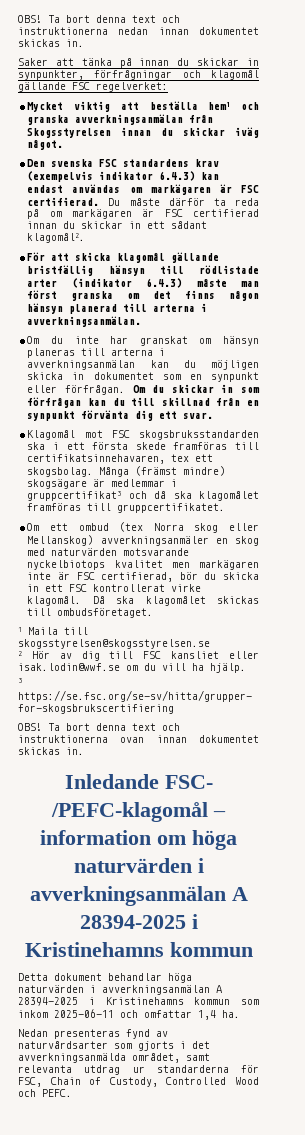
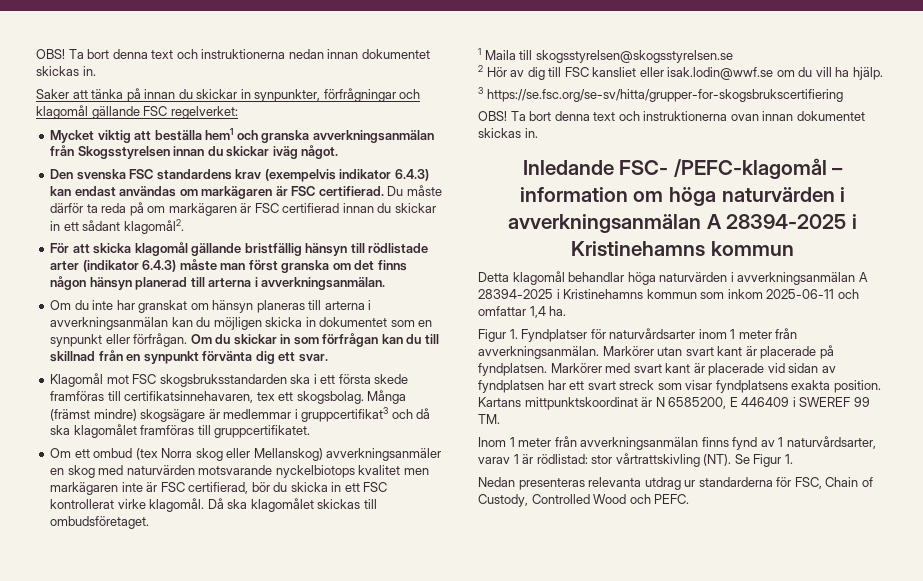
[54,973,102,981] dokument -> [512,271,565,285] klagomål
[18,1029,168,1039] [18,1041,210,1051] [18,1053,210,1063] Nedan presenteras fynd av naturvårdsarter som gjorts i det avverkningsanmälda området, samt -> [478,328,798,342] [478,345,834,359] [478,363,836,376] [478,380,881,393] [478,397,870,410] [478,414,500,424] [478,436,876,450] [478,453,793,467] [478,477,585,490] Figur 1. Fyndplatser för naturvårdsarter inom 1 meter från avverkningsanmälan. Markörer utan svart kant är placerade på fyndplatsen. Markörer med svart kant är placerade vid sidan av fyndplatsen har ett svart streck som visar fyndplatsens exakta position. Kartans mittpunktskoordinat är N 6585200, E 446409 i SWEREF 99 TM. // Inom 1 meter från avverkningsanmälan finns fynd av 1 naturvårdsarter, varav 1 är rödlistad: stor vårtrattskivling (NT). Se Figur 1. // Nedan presenteras

